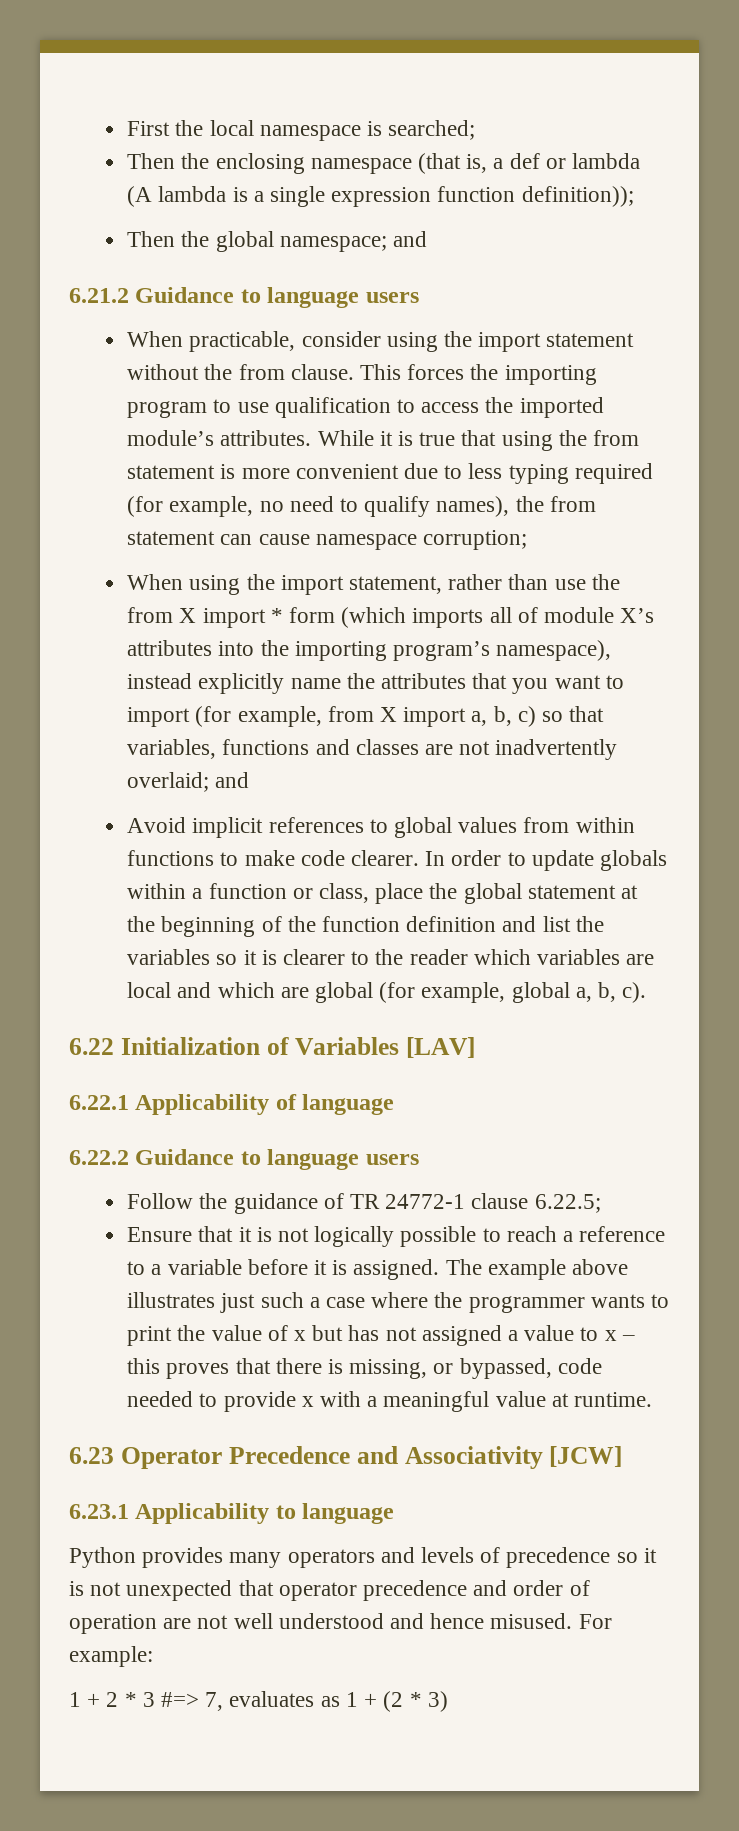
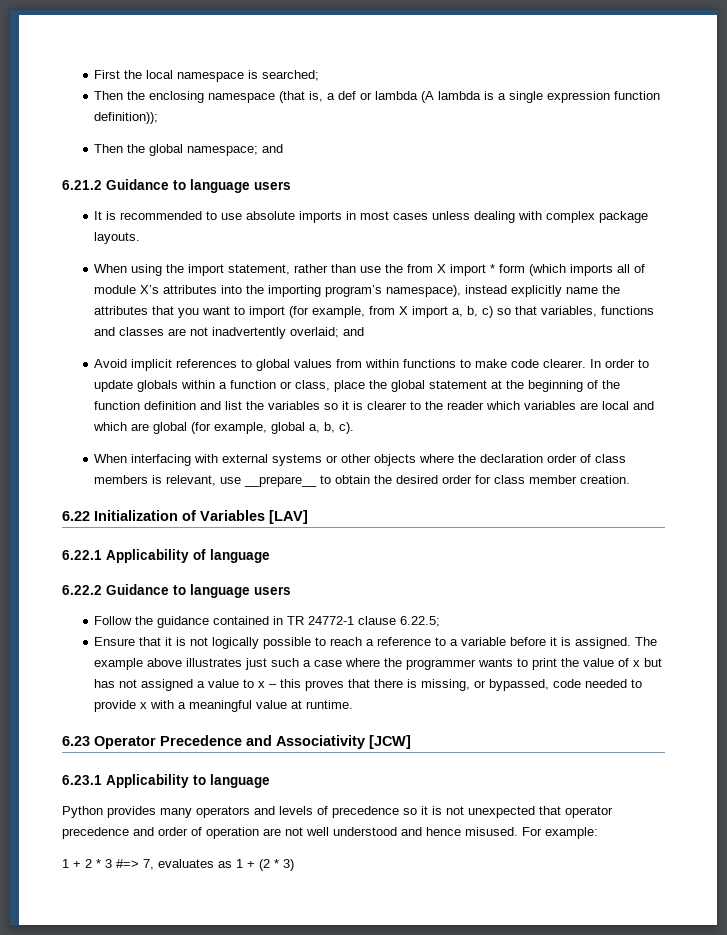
[127,331,635,352] [127,364,597,385] [127,397,604,418] [127,430,640,451] [127,463,653,484] [127,496,596,517] [127,530,528,550] When practicable, consider using the import statement without the from clause. This forces the importing program to use qualification to access the imported module’s attributes. While it is true that using the from statement is more convenient due to less typing required (for example, no need to qualify names), the from statement can cause namespace corruption; -> [94,211,649,223] [94,232,141,244] It is recommended to use absolute imports in most cases unless dealing with complex package layouts.
(647, 992) none -> [94,454,627,466] [94,475,631,487] // When interfacing with external systems or other objects where the declaration order of class members is relevant, use __prepare__ to obtain the desired order for class member creation.
[323,1193,344,1209] of -> [213,616,284,625] contained in

